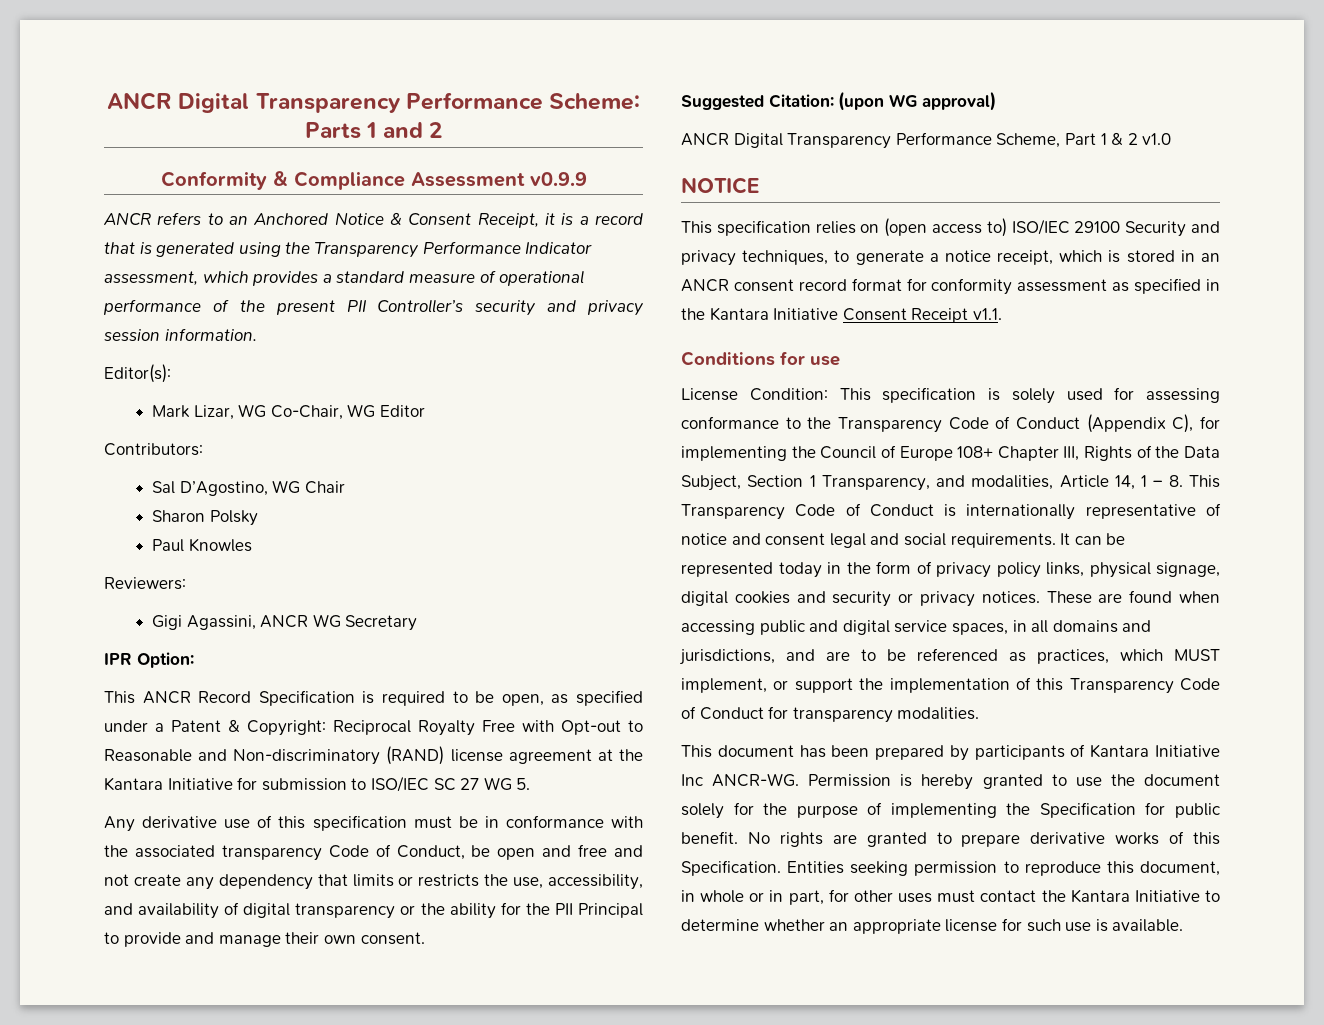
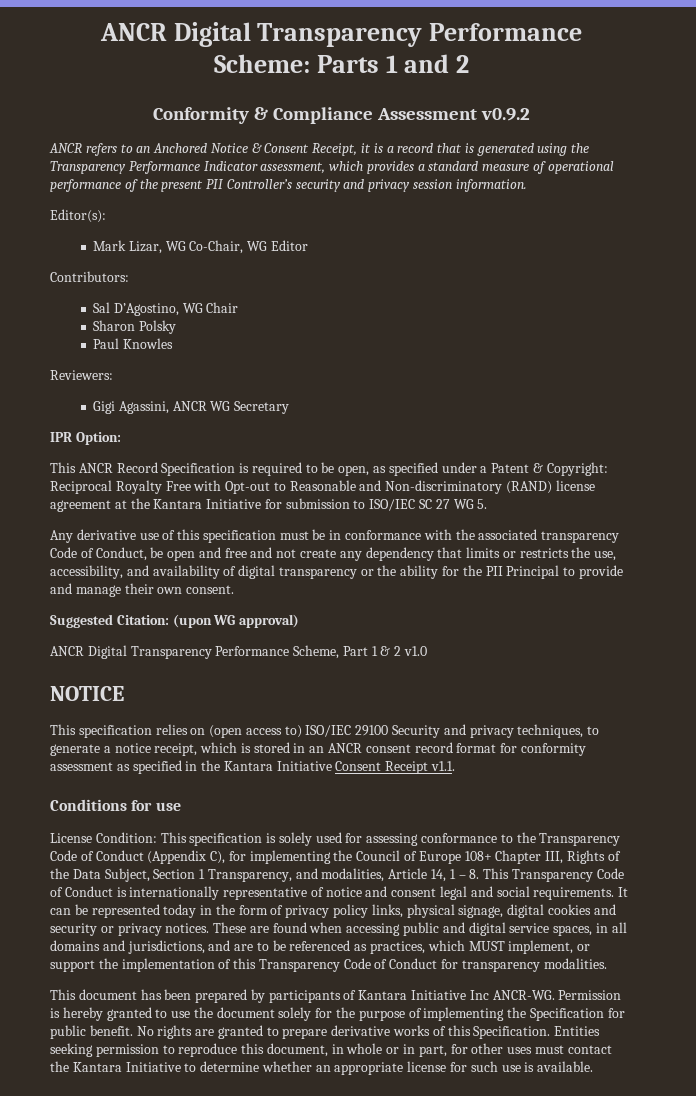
[529,172,587,186] v0.9.9 -> [481,108,531,121] v0.9.2

